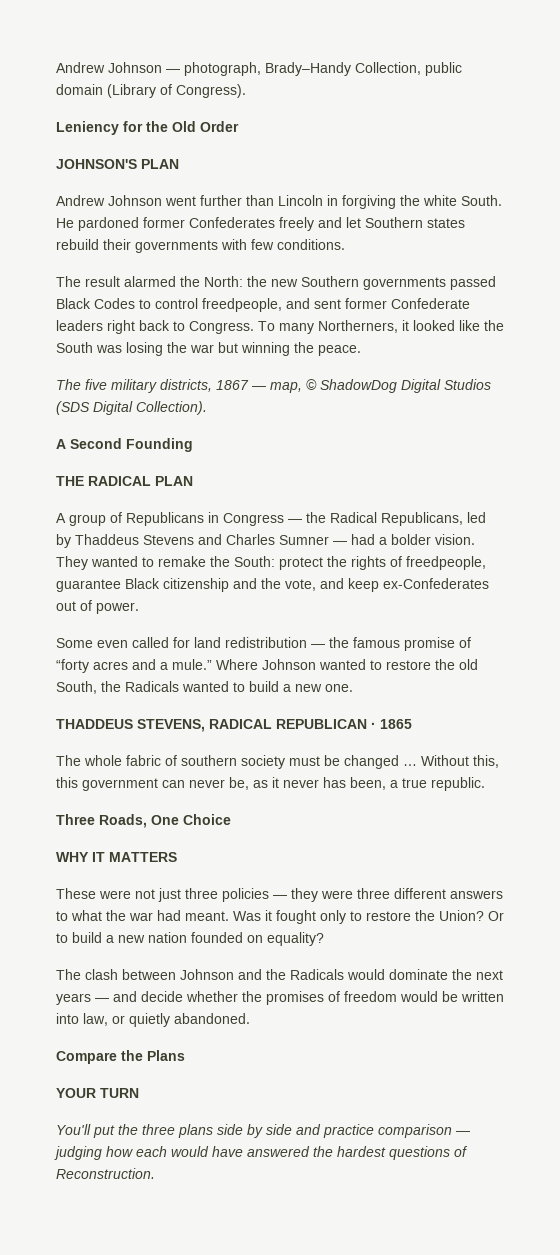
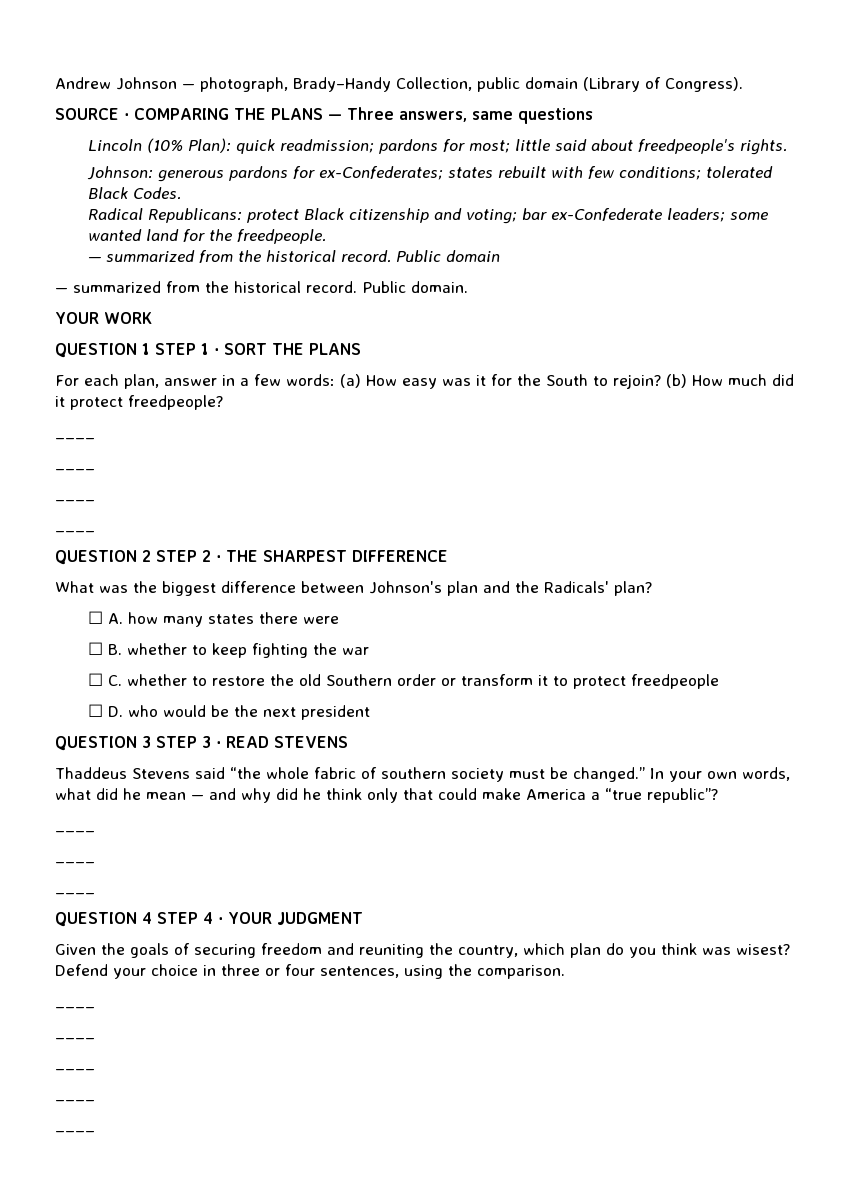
[56,121,239,135] [56,159,179,169] [56,195,502,209] [56,217,465,231] [56,239,345,253] [56,276,496,290] [56,298,470,312] [56,320,504,334] [56,342,361,356] [56,379,491,393] [56,401,207,415] [56,438,193,452] [56,476,193,486] [56,512,486,526] [56,534,475,548] [56,556,486,570] [56,578,489,592] [56,600,139,614] [56,637,471,651] [56,659,478,673] [56,681,353,694] [56,719,412,732] [56,755,81,766] Leniency for the Old Order // JOHNSON'S PLAN // Andrew Johnson went further than Lincoln in forgiving the white South. He pardoned former Confederates freely and let Southern states rebuild their governments with few conditions. // The result alarmed the North: the new Southern governments passed Black Codes to control freedpeople, and sent former Confederate leaders right back to Congress. To many Northerners, it looked like the South was losing the war but winning the peace. // The five military districts, 1867 — map, © ShadowDog Digital Studios (SDS Digital Collection). // A Second Founding // THE RADICAL PLAN // A group of Republicans in Congress — the Radical Republicans, led by Thaddeus Stevens and Charles Sumner — had a bolder vision. They wanted to remake the South: protect the rights of freedpeople, guarantee Black citizenship and the vote, and keep ex-Confederates out of power. // Some even called for land redistribution — the famous promise of “forty acres and a mule.” Where Johnson wanted to restore the old South, the Radicals wanted to build a new one. // THADDEUS STEVENS, RADICAL REPUBLICAN · 1865 // The -> [55,107,593,124] [87,138,787,155] [86,166,773,182] [87,187,181,200] [87,208,768,224] [87,229,326,244] [87,250,500,263] [55,281,468,293] [55,312,152,324] [55,343,361,358] [55,374,794,389] [55,395,223,410] [55,438,95,440] [55,469,95,471] [55,500,95,502] [55,531,95,533] [55,550,448,565] [55,581,652,596] [87,611,339,627] [87,642,369,658] [87,673,719,689] [87,704,370,720] [55,736,348,751] [55,767,261,779] SOURCE · COMPARING THE PLANS — Three answers, same questions // Lincoln (10% Plan): quick readmission; pardons for most; little said about freedpeople's rights. // Johnson: generous pardons for ex-Confederates; states rebuilt with few conditions; tolerated Black Codes. // Radical Republicans: protect Black citizenship and voting; bar ex-Confederate leaders; some wanted land for the freedpeople. // — summarized from the historical record. Public domain // — summarized from the historical record. Public domain. // YOUR WORK // QUESTION 1 STEP 1 · SORT THE PLANS // For each plan, answer in a few words: (a) How easy was it for the South to rejoin? (b) How much did it protect freedpeople? // ____ // ____ // ____ // ____ // QUESTION 2 STEP 2 · THE SHARPEST DIFFERENCE // What was the biggest difference between Johnson's plan and the Radicals' plan? // ☐ A. how many states there were // ☐ B. whether to keep fighting the war // ☐ C. whether to restore the old Southern order or transform it to protect freedpeople // ☐ D. who would be the next president // QUESTION 3 STEP 3 · READ STEVENS // Thaddeus Stevens said “the
[344,755,499,769] [56,777,485,791] [56,814,231,828] [56,852,177,862] [56,888,503,902] [56,910,504,924] [56,932,324,946] [56,969,503,980] [56,991,504,1005] [56,1013,250,1027] [56,1050,185,1064] [56,1088,139,1098] [56,1124,471,1138] [54,1146,468,1160] [56,1168,155,1179] changed … Without this, this government can never be, as it never has been, a true republic. // Three Roads, One Choice // WHY IT MATTERS // These were not just three policies — they were three different answers to what the war had meant. Was it fought only to restore the Union? Or to build a new nation founded on equality? // The clash between Johnson and the Radicals would dominate the next years — and decide whether the promises of freedom would be written into law, or quietly abandoned. // Compare the Plans // YOUR TURN // You'll put the three plans side by side and practice comparison — judging how each would have answered the hardest questions of Reconstruction. -> [573,767,790,782] [55,788,718,803] [55,831,95,833] [55,862,95,864] [55,893,95,895] [55,912,363,927] [55,943,790,958] [55,964,565,979] [55,1007,95,1009] [55,1038,95,1040] [55,1069,95,1071] [55,1100,95,1102] [55,1131,95,1133] changed.” In your own words, what did he mean — and why did he think only that could make America a “true republic”? // ____ // ____ // ____ // QUESTION 4 STEP 4 · YOUR JUDGMENT // Given the goals of securing freedom and reuniting the country, which plan do you think was wisest? Defend your choice in three or four sentences, using the comparison. // ____ // ____ // ____ // ____ // ____

